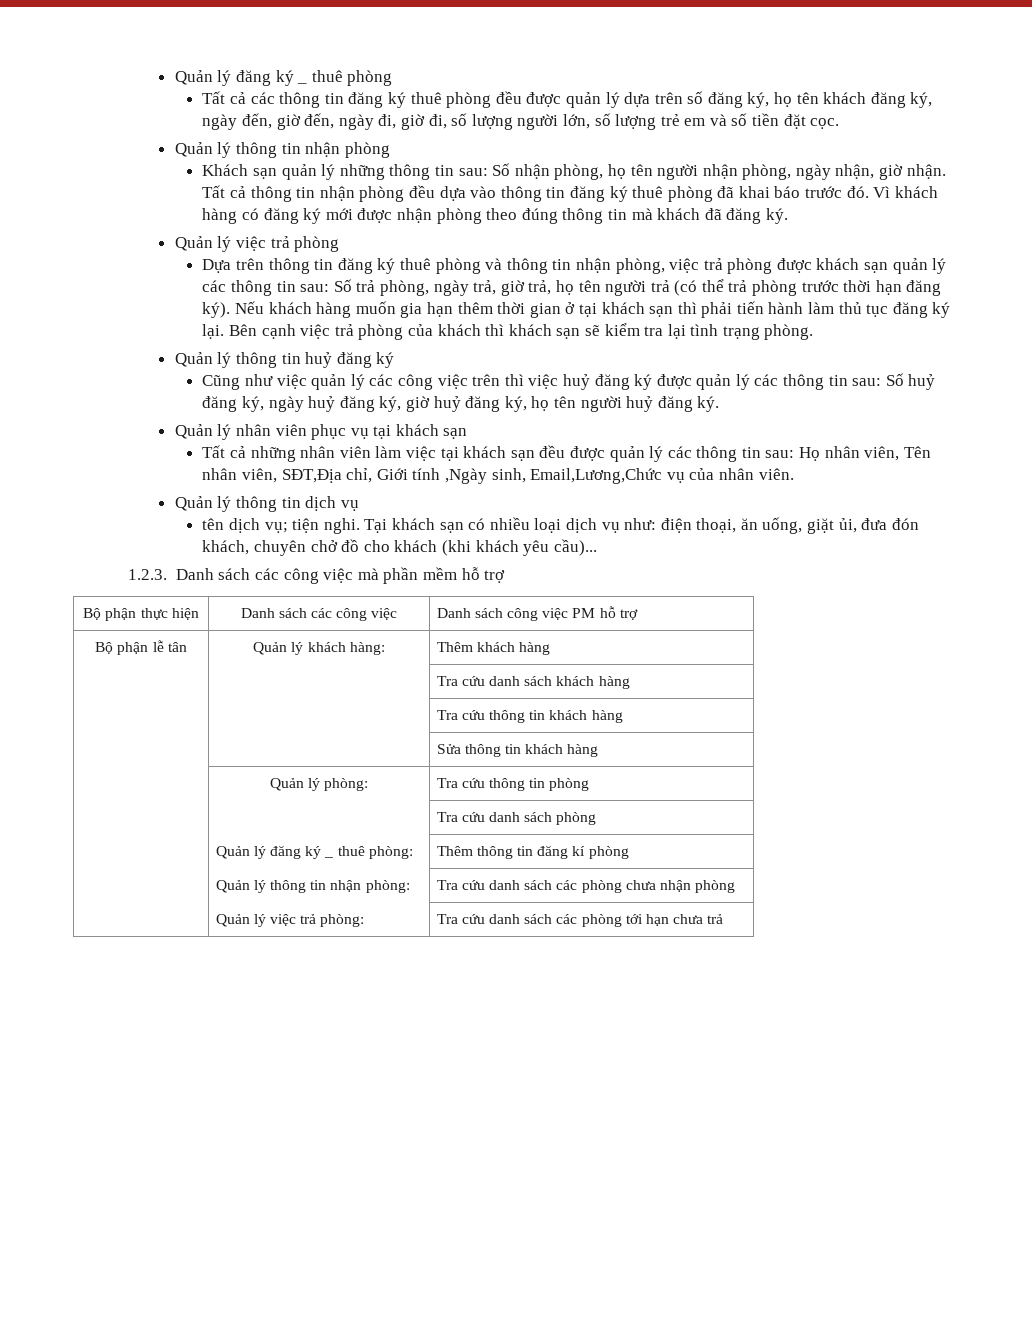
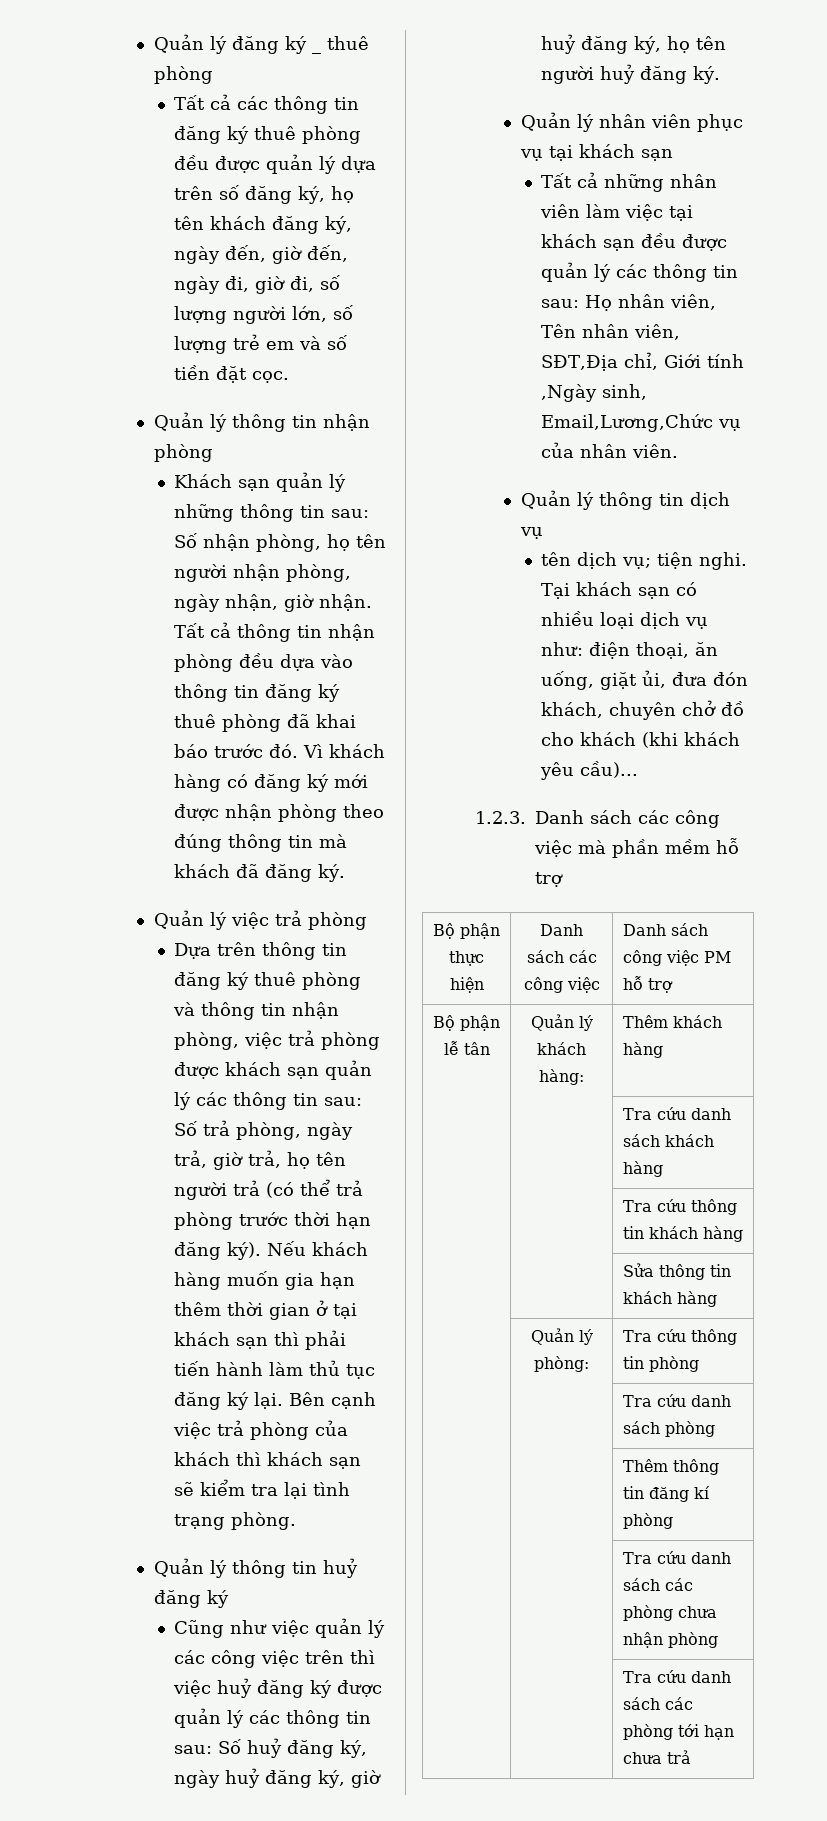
[215,845,334,859] [337,846,413,859] Quản lý đăng ký _ thuê phòng: -> (715, 1429) none
[215,880,410,893] Quản lý thông tin nhận phòng: -> (673, 1521) none
[215,914,365,927] Quản lý việc trả phòng: -> (718, 1640) none

